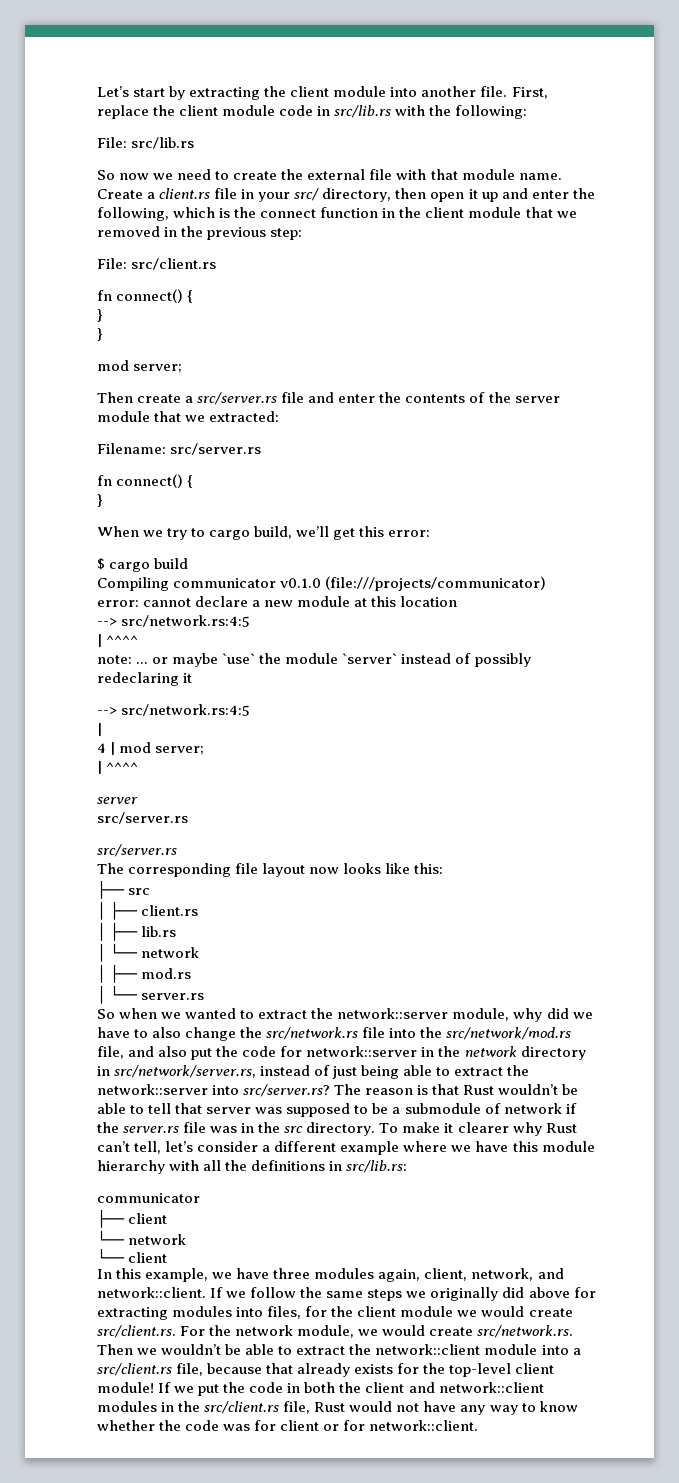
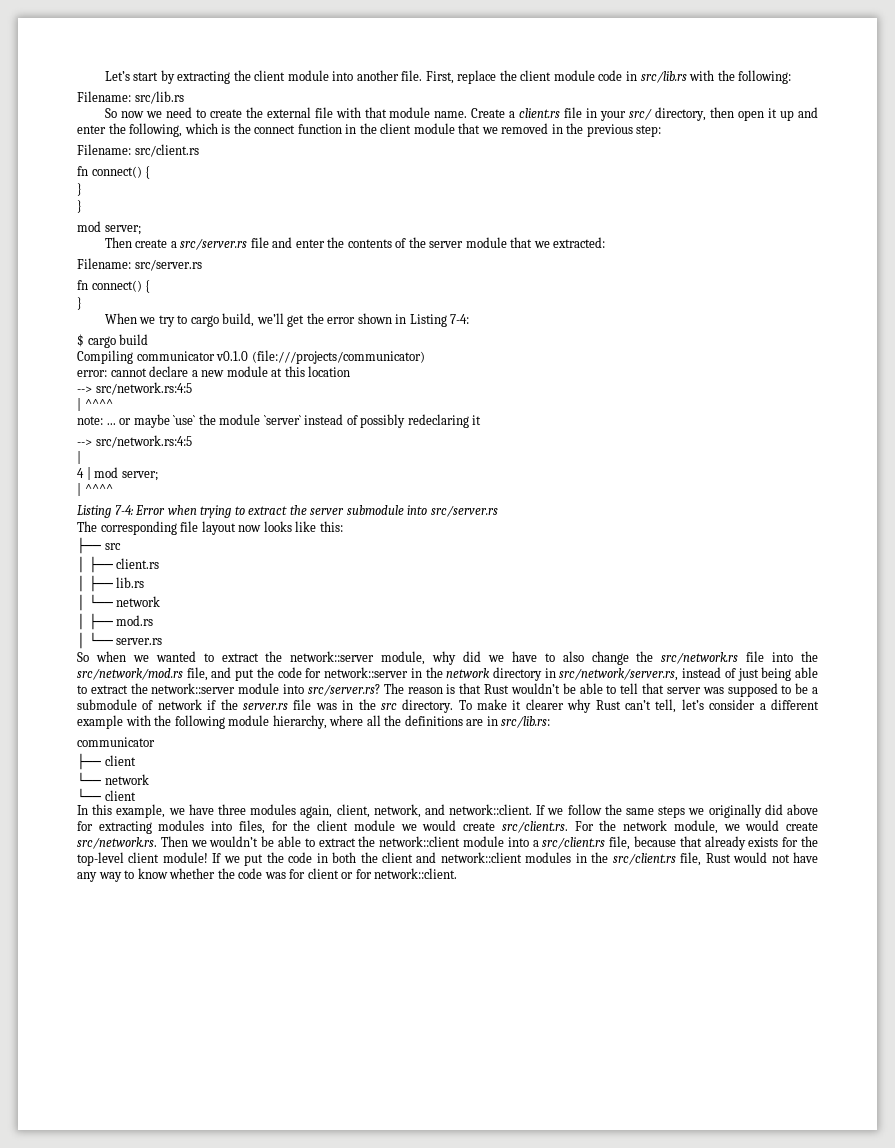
[97,137,127,148] File: -> [77,91,131,102] Filename:
[97,258,127,269] File: -> [77,144,131,155] Filename:
[359,526,431,537] this error: -> [306,313,470,327] the error shown in Listing 7-4:
[97,797,138,804] [97,812,188,824] server // src/server.rs // -> [77,505,428,518] Listing 7-4: Error when trying to extract the server submodule into
[158,1046,188,1057] also -> (232, 672) none
(208, 1089) none -> [238,683,280,694] module
[403,1141,595,1152] [97,1160,200,1174] where we have this module hierarchy with -> [125,715,364,729] with the following module hierarchy, where
(326, 1165) none -> [466,719,484,726] are

